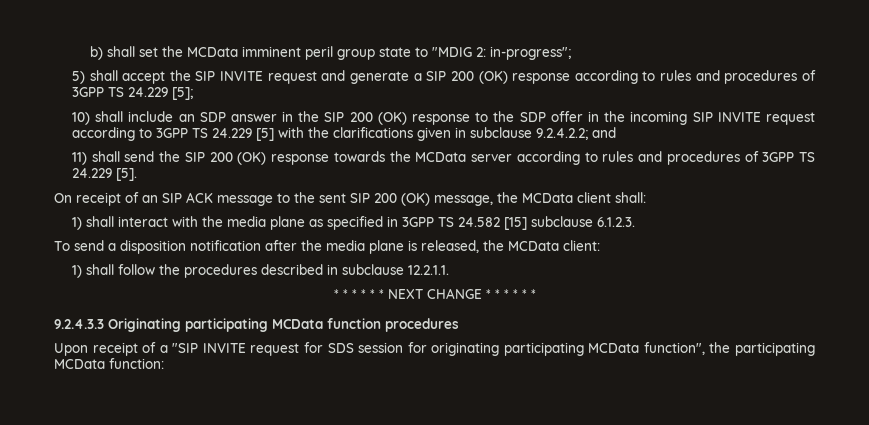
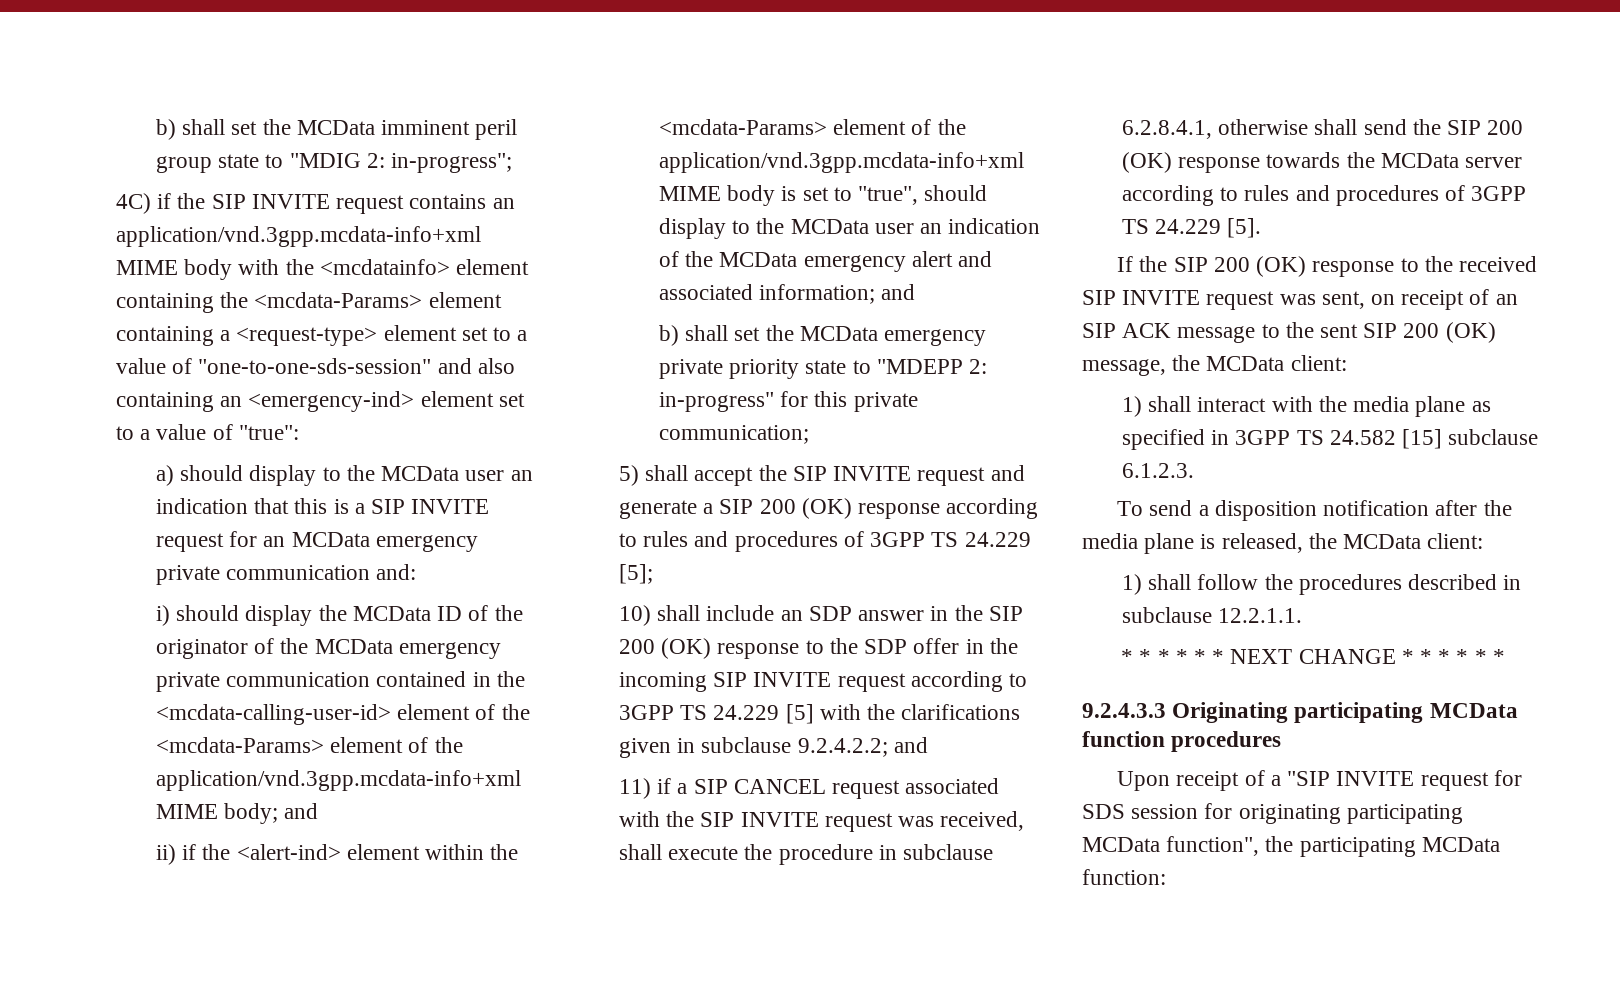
(571, 53) none -> [116,193,515,214] [116,226,482,247] [116,259,530,280] [116,292,502,313] [116,325,528,346] [116,358,515,374] [116,391,525,412] [116,424,299,440] [156,465,533,486] [156,498,490,514] [156,531,478,552] [156,564,417,585] [156,605,523,626] [156,638,501,659] [156,671,525,692] [156,704,530,725] [156,737,463,753] [156,770,522,791] [156,803,319,824] [156,844,519,865] [659,119,966,135] [659,152,1025,173] [659,185,988,206] [659,218,1041,239] [659,251,993,272] [659,284,916,304] [659,325,987,346] [659,359,988,379] [659,391,918,412] [659,425,810,444] // 4C) if the SIP INVITE request contains an application/vnd.3gpp.mcdata-info+xml MIME body with the <mcdatainfo> element containing the <mcdata-Params> element containing a <request-type> element set to a value of "one-to-one-sds-session" and also containing an <emergency-ind> element set to a value of "true": // a) should display to the MCData user an indication that this is a SIP INVITE request for an MCData emergency private communication and: // i) should display the MCData ID of the originator of the MCData emergency private communication contained in the <mcdata-calling-user-id> element of the <mcdata-Params> element of the application/vnd.3gpp.mcdata-info+xml MIME body; and // ii) if the <alert-ind> element within the <mcdata-Params> element of the application/vnd.3gpp.mcdata-info+xml MIME body is set to "true", should display to the MCData user an indication of the MCData emergency alert and associated information; and // b) shall set the MCData emergency private priority state to "MDEPP 2: in-progress" for this private communication;
(87, 158) none -> [657,778,1000,799] [619,811,1025,832] [619,844,994,865] [1122,119,1309,139] if a SIP CANCEL request associated with the SIP INVITE request was received, shall execute the procedure in subclause 6.2.8.4.1, otherwise
[54,193,72,203] On -> [1117,256,1537,277] [1082,290,1396,310] If the SIP 200 (OK) response to the received SIP INVITE request was sent, on
[577,192,646,203] client shall: -> [1290,355,1347,371] client:

